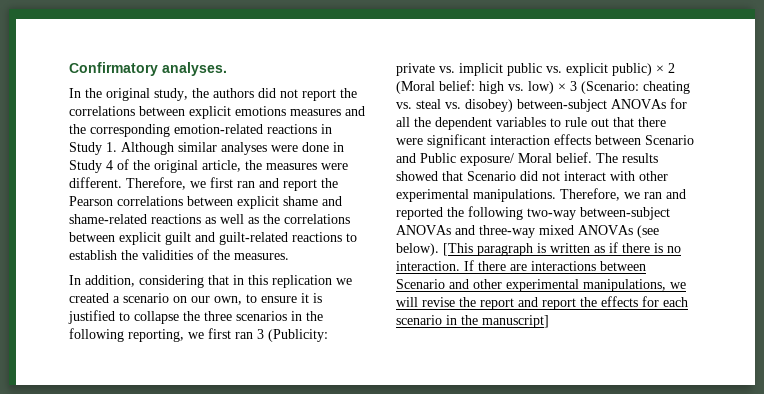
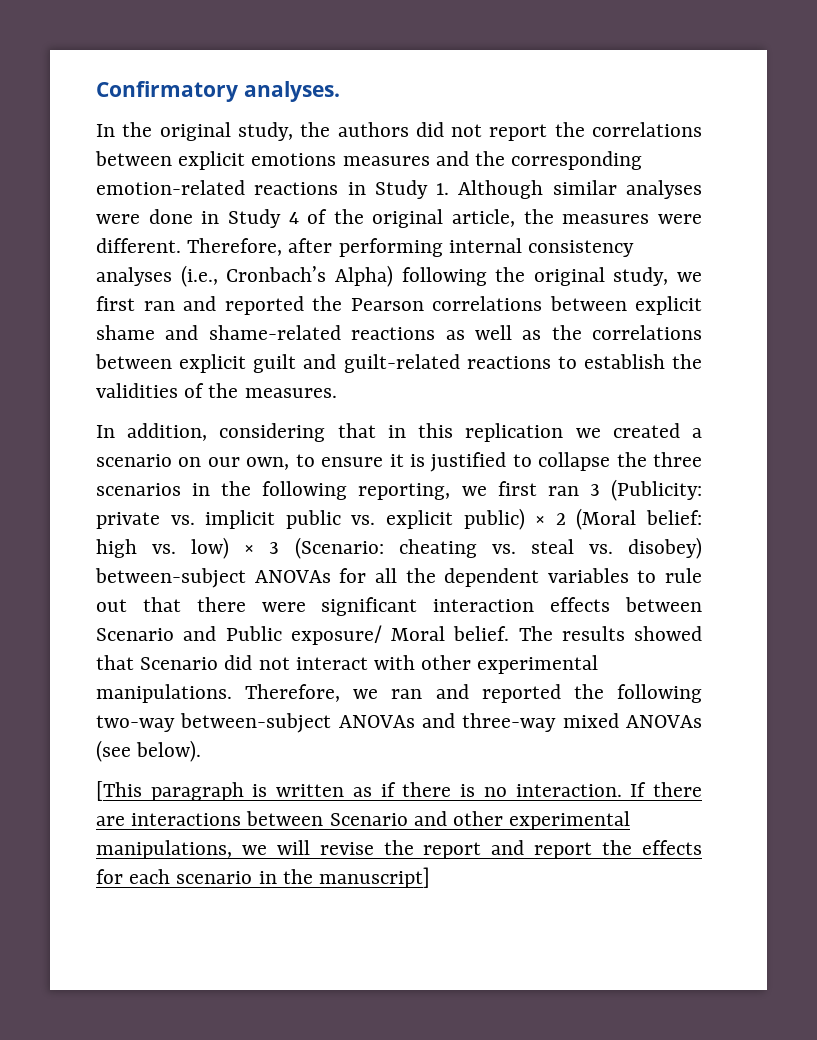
(186, 183) none -> [288,238,635,257] [96,265,669,287] after performing internal consistency analyses (i.e., Cronbach’s Alpha) following the original study,
[283,179,317,191] report -> [224,296,304,315] reported
(439, 249) none -> (202, 751) //

